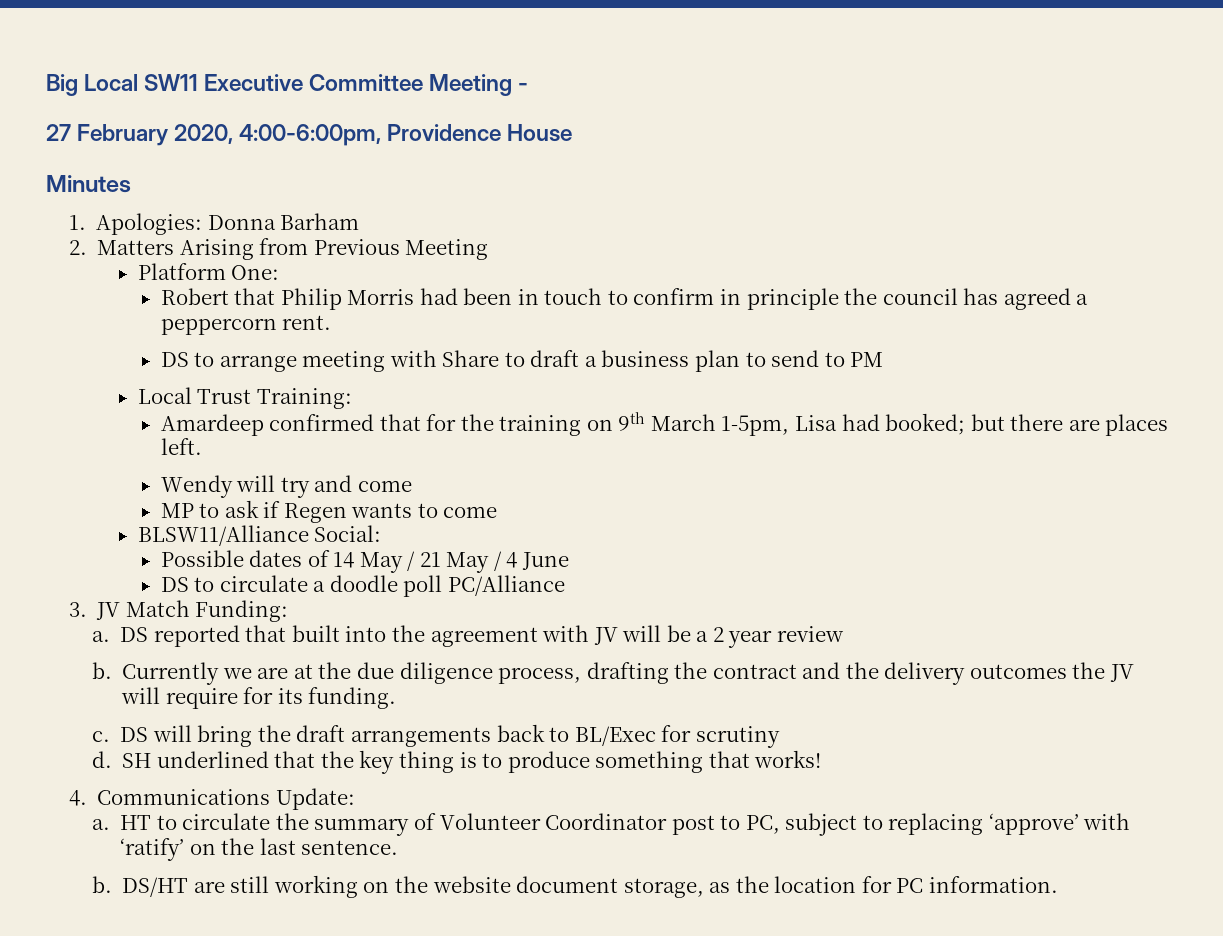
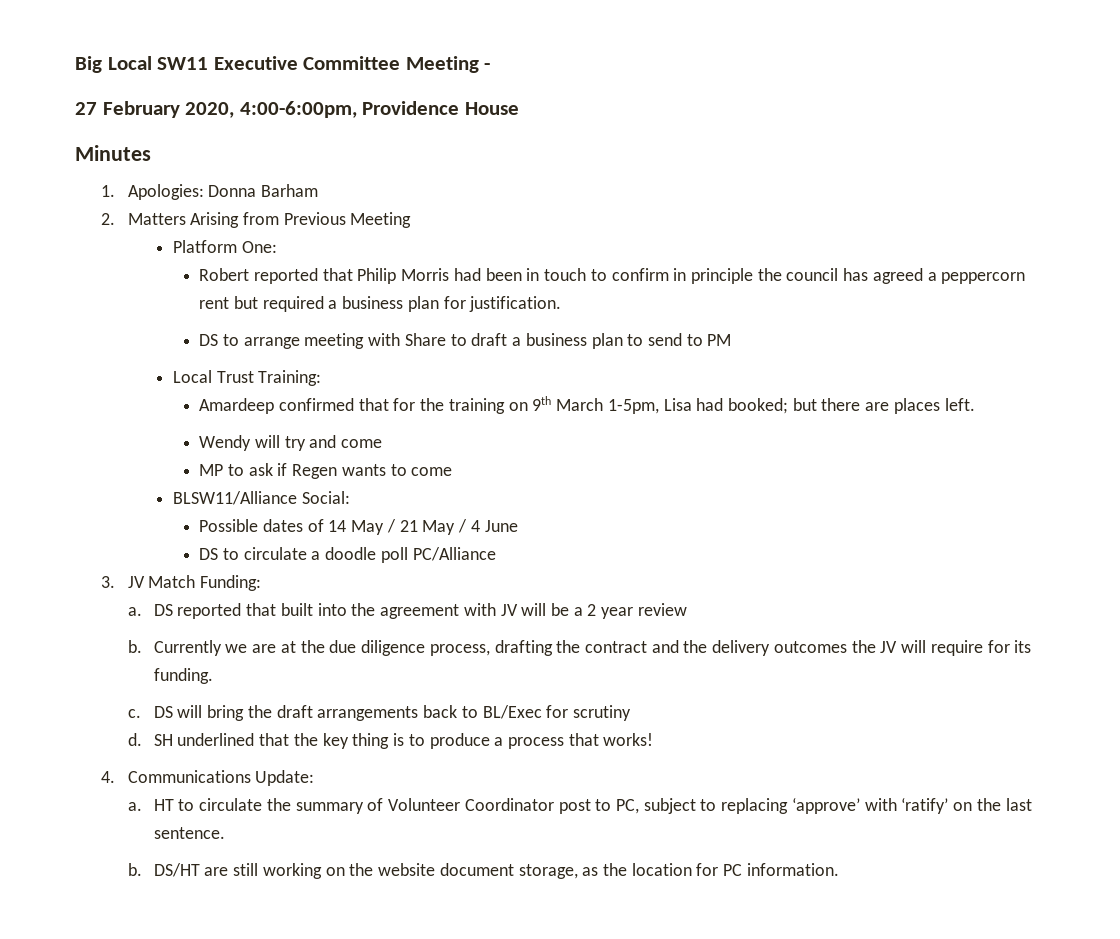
(229, 296) none -> [253,268,318,284] reported
[282,315,332,330] rent. -> [199,296,562,312] rent but required a business plan for justification.
[595,751,704,773] something -> [494,737,565,749] a process

